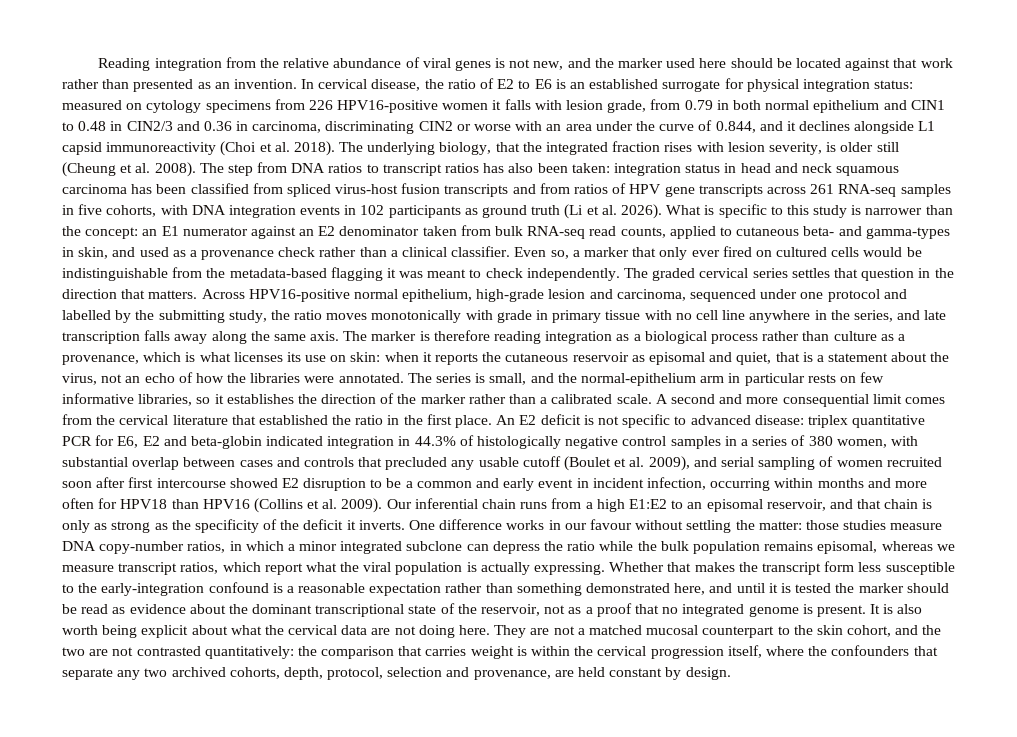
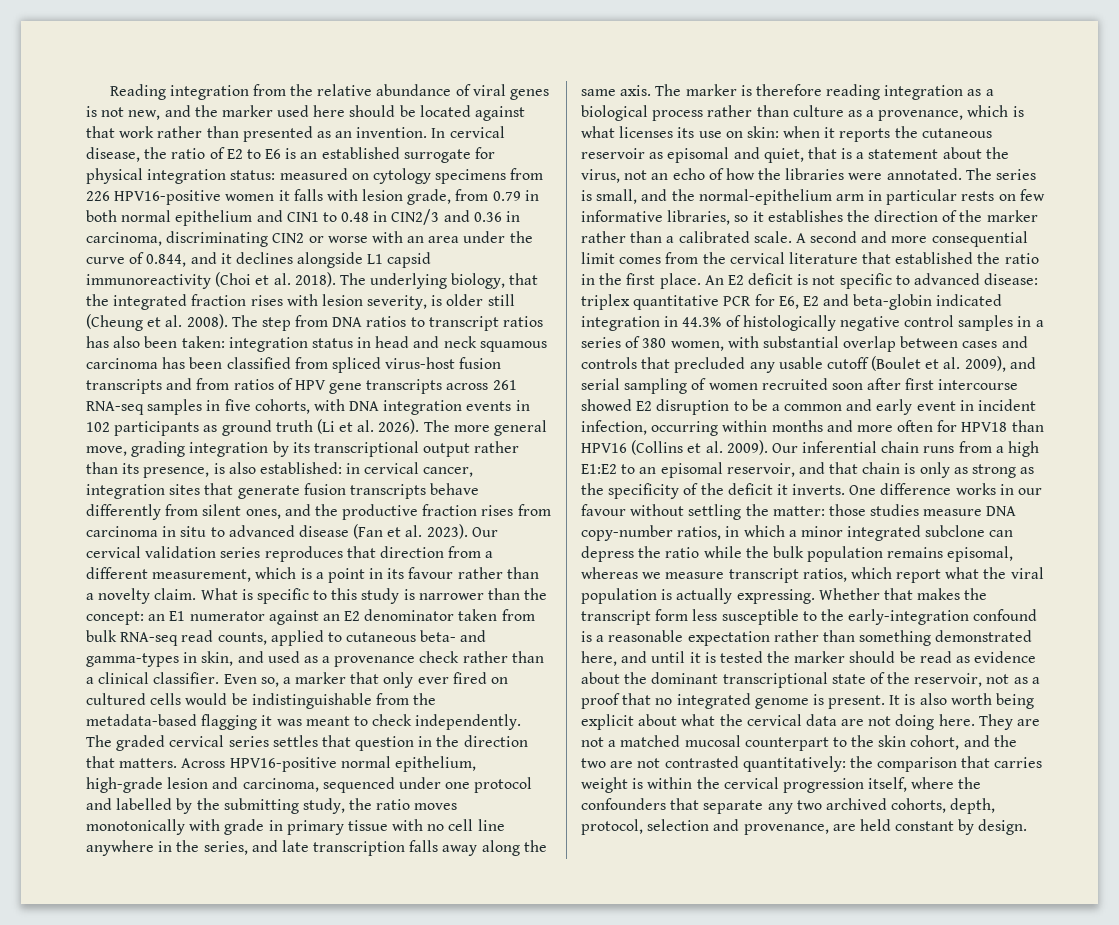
(662, 211) none -> [423,420,548,436] [86,441,520,457] [86,462,474,478] [86,483,480,499] [86,504,551,520] [86,524,498,539] [86,546,494,562] [86,567,539,583] [86,588,197,604] The more general move, grading integration by its transcriptional output rather than its presence, is also established: in cervical cancer, integration sites that generate fusion transcripts behave differently from silent ones, and the productive fraction rises from carcinoma in situ to advanced disease (Fan et al. 2023). Our cervical validation series reproduces that direction from a different measurement, which is a point in its favour rather than a novelty claim.

